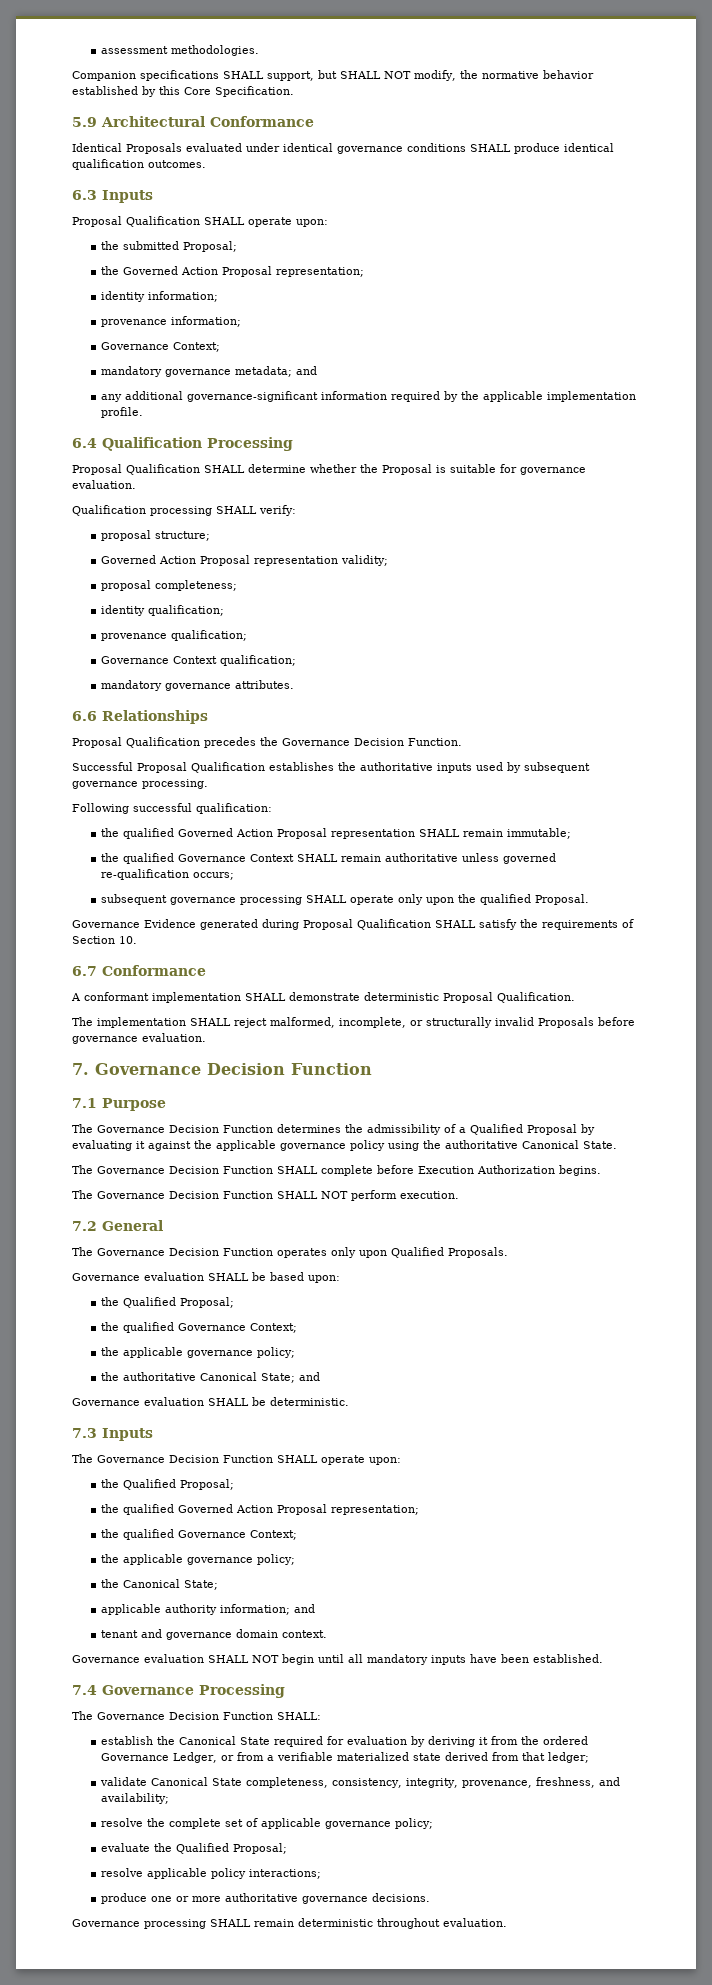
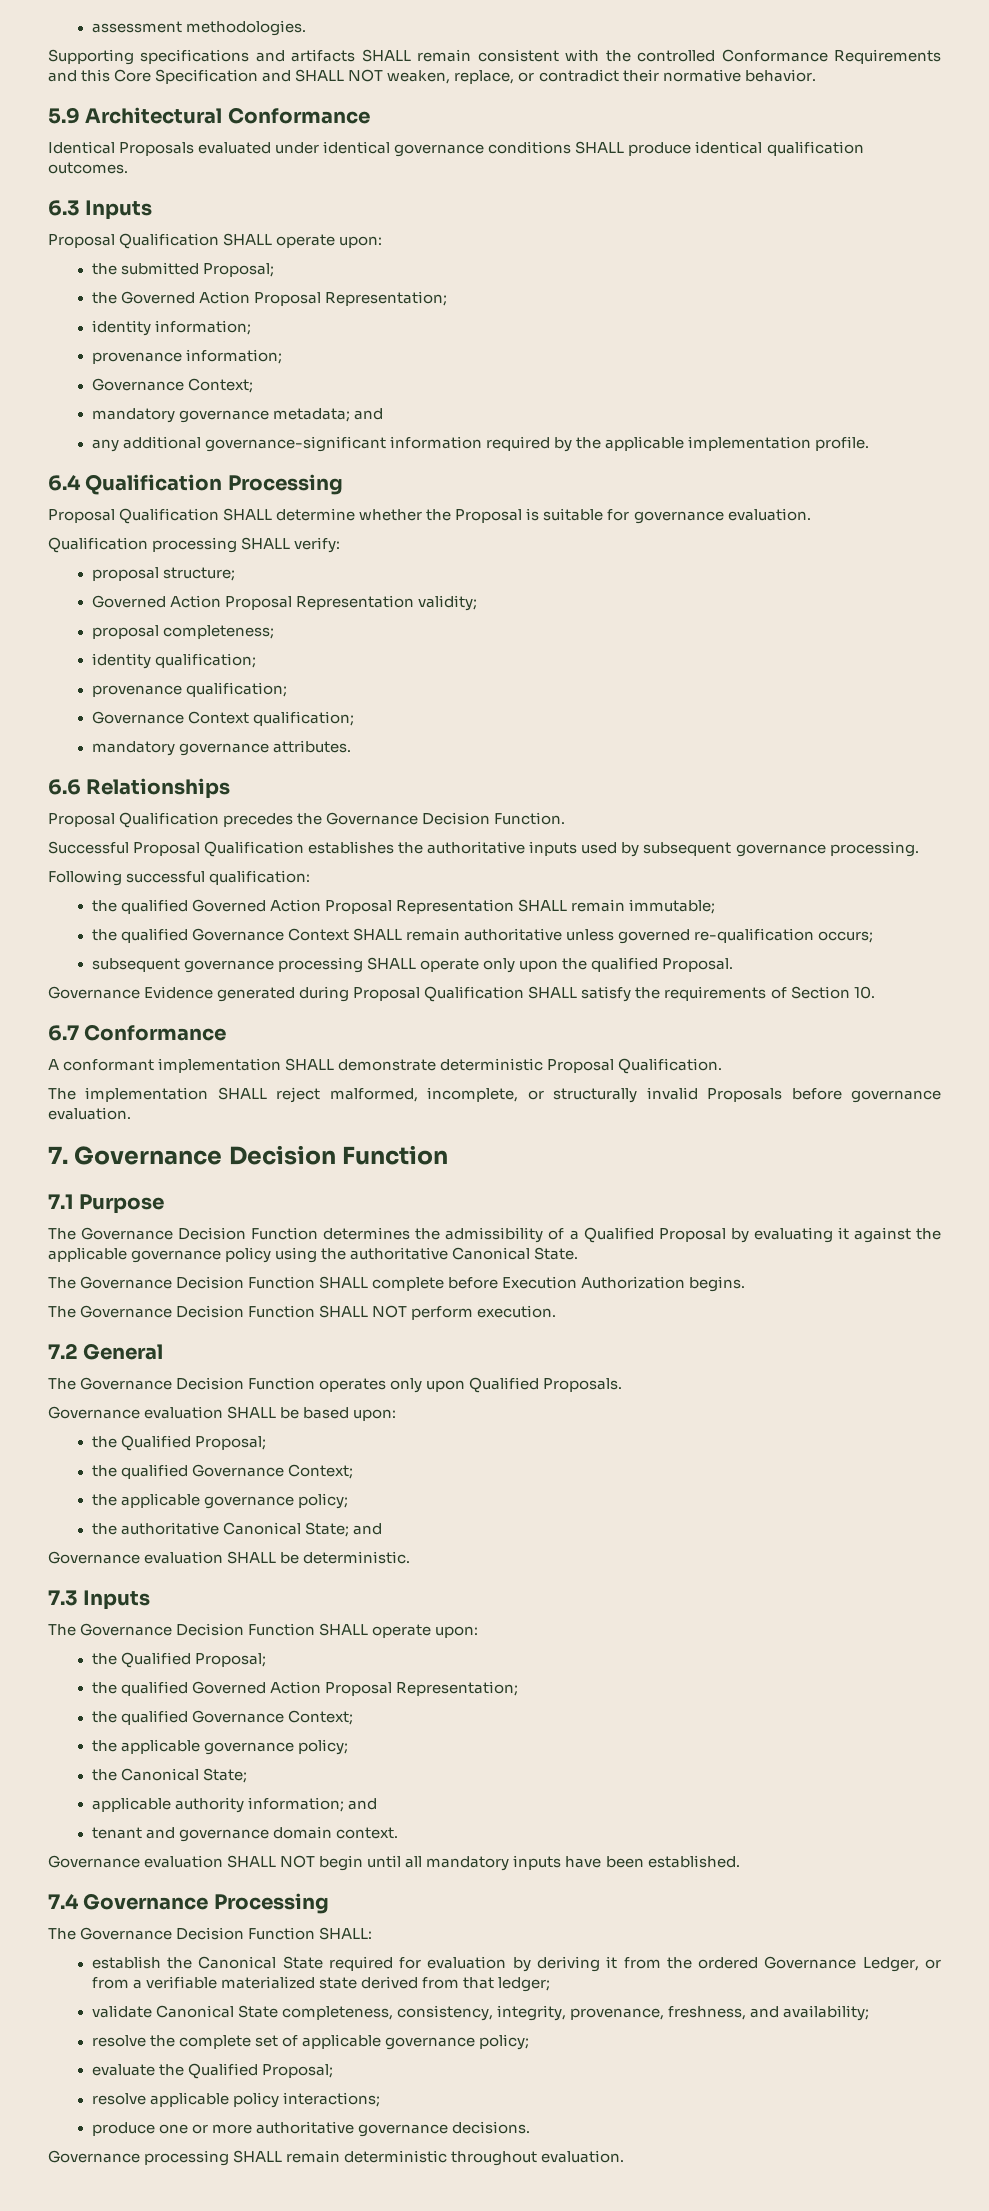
[72,70,594,81] [72,86,294,97] Companion specifications SHALL support, but SHALL NOT modify, the normative behavior established by this Core Specification. -> [48,49,942,65] [48,69,816,84] Supporting specifications and artifacts SHALL remain consistent with the controlled Conformance Requirements and this Core Specification and SHALL NOT weaken, replace, or contradict their normative behavior.
[275,267,364,277] representation; -> [324,291,447,306] Representation;
[253,556,338,566] representation -> [295,595,414,610] Representation
[330,829,415,839] representation -> [395,899,514,914] Representation
[330,1505,419,1515] representation; -> [395,1681,518,1696] Representation;

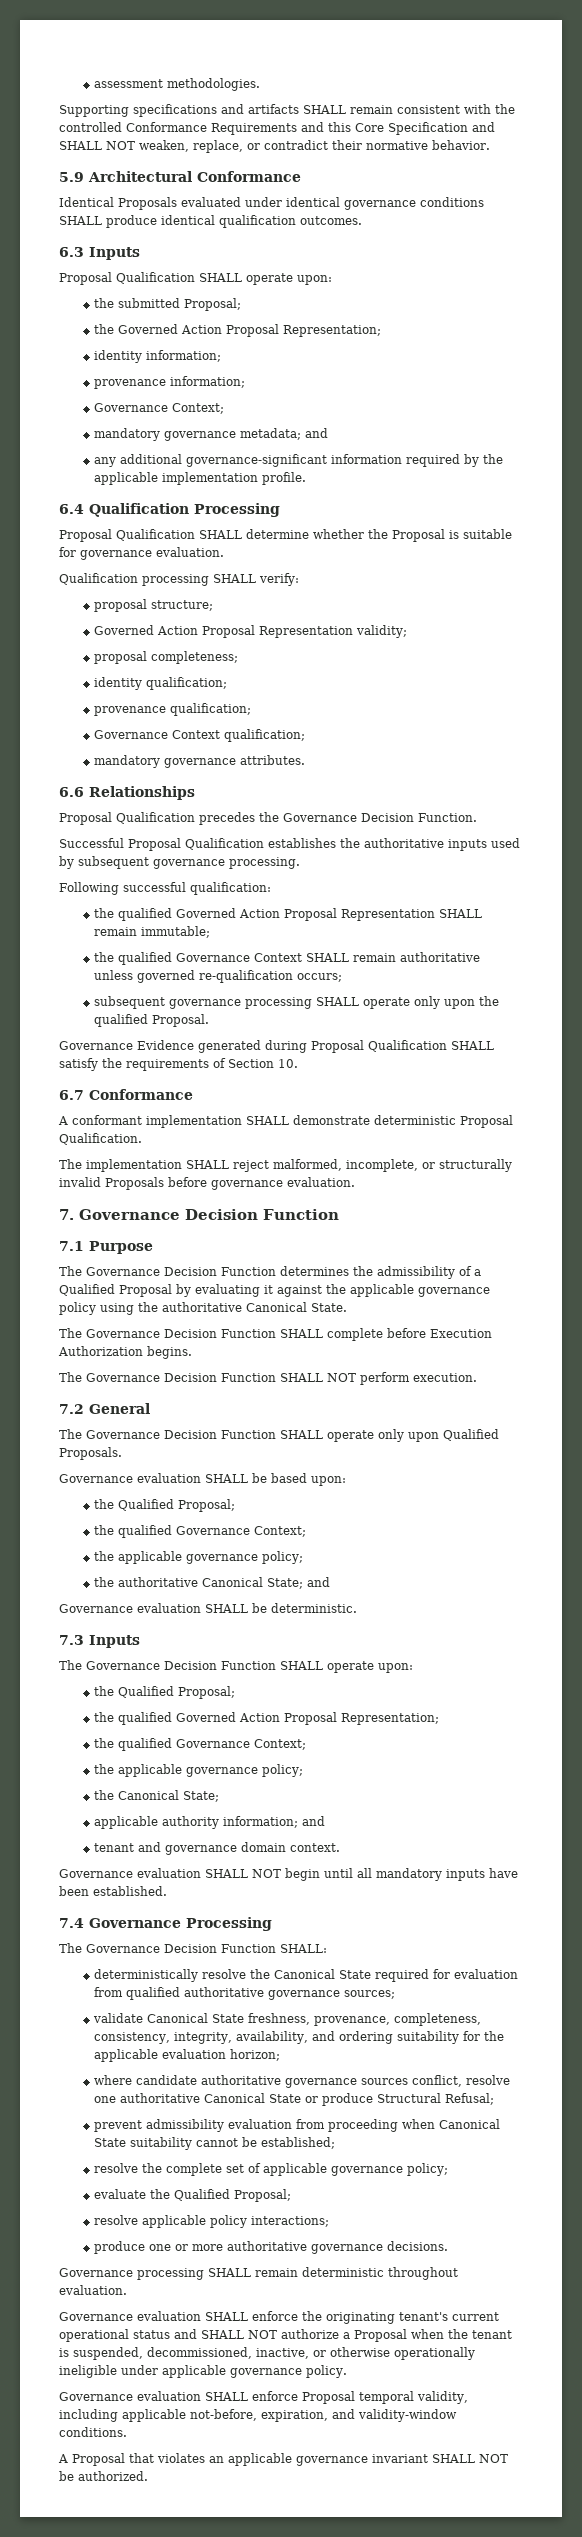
[319,1378,387,1392] operates -> [280,1430,374,1442] SHALL operate
[91,1956,161,1969] establish -> [94,1969,247,1982] deterministically resolve
[512,1956,942,1972] [91,1976,551,1992] by deriving it from the ordered Governance Ledger, or from a verifiable materialized state derived from that ledger; -> [94,1987,396,2000] from qualified authoritative governance sources;
(278, 2011) none -> [248,2013,391,2026] freshness, provenance,
[569,2005,870,2021] provenance, freshness, and availability; -> [236,2031,505,2044] [94,2049,281,2062] [94,2075,511,2088] [94,2093,495,2106] [94,2119,501,2132] [94,2137,336,2150] availability, and ordering suitability for the applicable evaluation horizon; // where candidate authoritative governance sources conflict, resolve one authoritative Canonical State or produce Structural Refusal; // prevent admissibility evaluation from proceeding when Canonical State suitability cannot be established;
(625, 2156) none -> [59,2311,499,2324] [59,2329,512,2342] [59,2347,475,2360] [59,2365,347,2378] [59,2391,468,2404] [59,2409,457,2422] [59,2427,127,2437] [58,2453,508,2466] [59,2471,148,2481] // Governance evaluation SHALL enforce the originating tenant's current operational status and SHALL NOT authorize a Proposal when the tenant is suspended, decommissioned, inactive, or otherwise operationally ineligible under applicable governance policy. // Governance evaluation SHALL enforce Proposal temporal validity, including applicable not-before, expiration, and validity-window conditions. // A Proposal that violates an applicable governance invariant SHALL NOT be authorized.

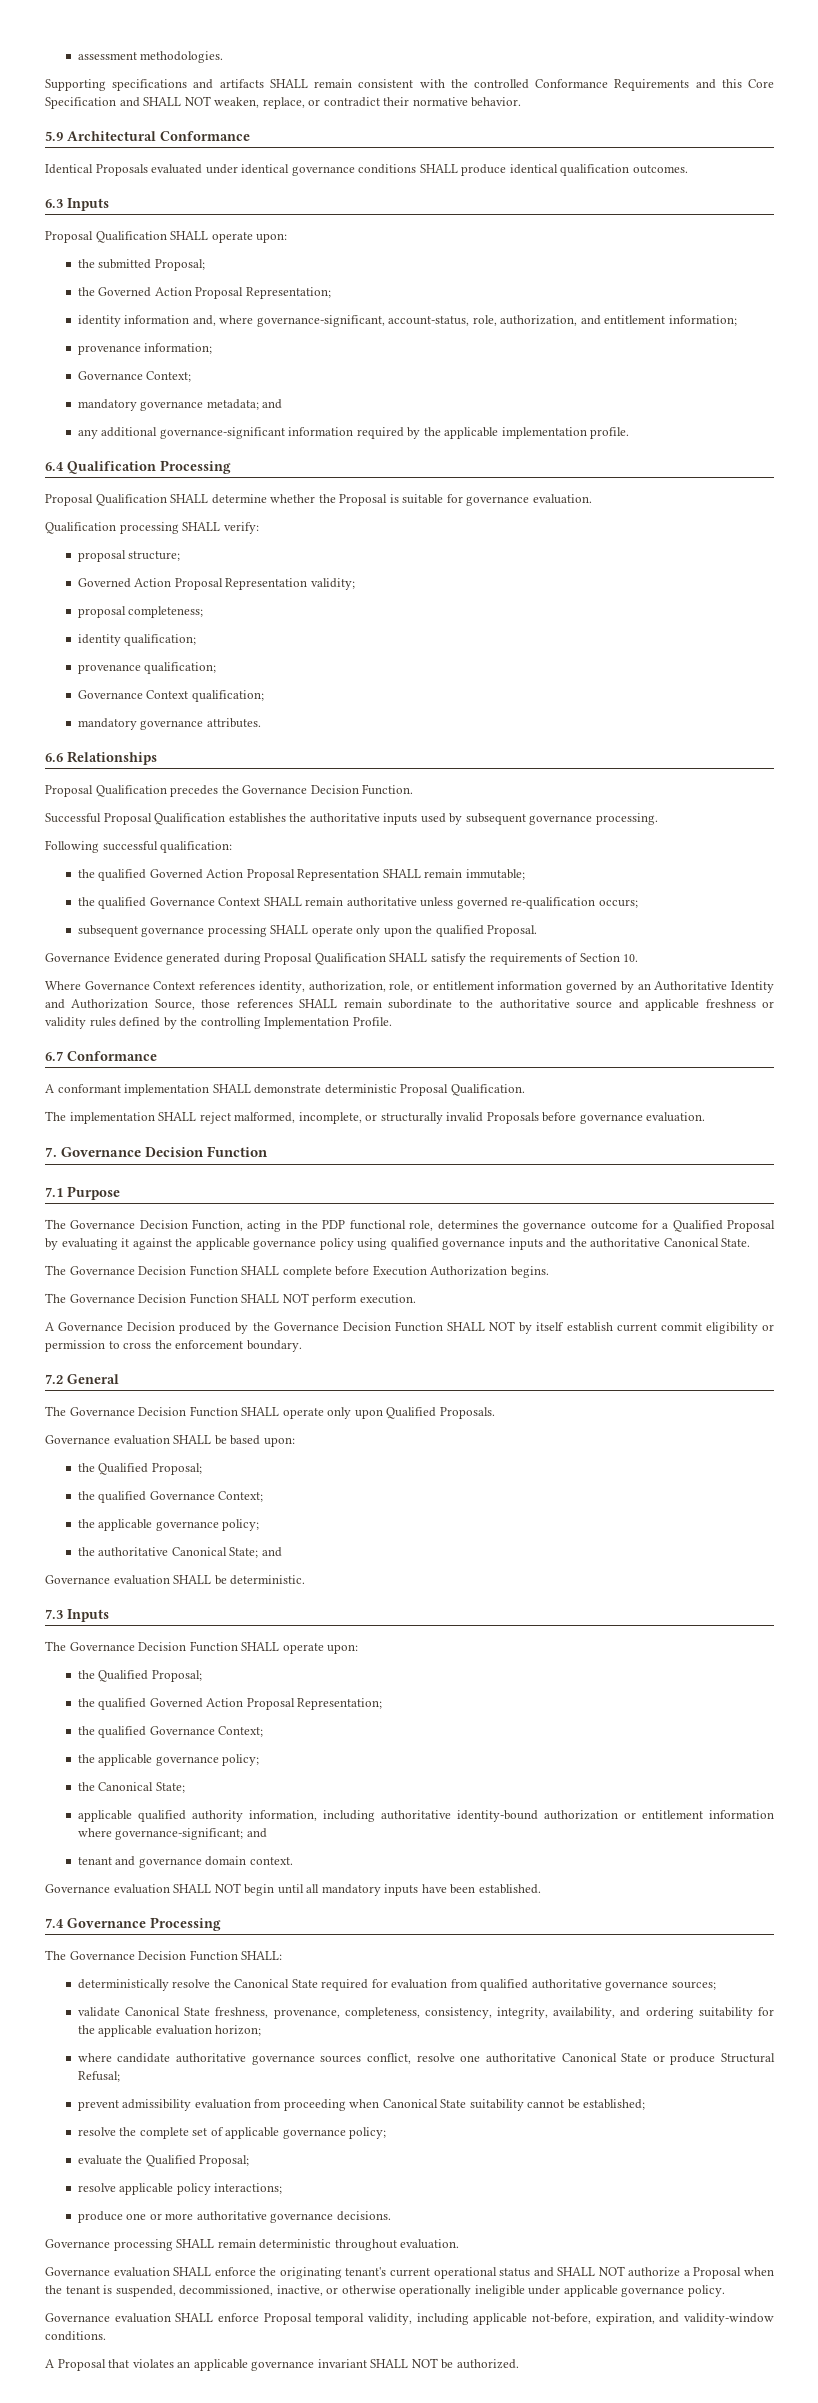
(143, 356) none -> [124,315,666,327] information and, where governance-significant, account-status, role, authorization, and entitlement
(298, 1063) none -> [45,981,774,993] [45,999,775,1011] [45,1017,392,1029] // Where Governance Context references identity, authorization, role, or entitlement information governed by an Authoritative Identity and Authorization Source, those references SHALL remain subordinate to the authoritative source and applicable freshness or validity rules defined by the controlling Implementation Profile.
[221,1266,472,1279] Function determines the admissibility of -> [192,1219,658,1232] Function, acting in the PDP functional role, determines the governance outcome for
(134, 1309) none -> [390,1238,567,1250] qualified governance inputs and
(477, 1377) none -> [45,1321,775,1334] [45,1340,302,1352] // A Governance Decision produced by the Governance Decision Function SHALL NOT by itself establish current commit eligibility or permission to cross the enforcement boundary.
[162,1816,299,1829] authority information; -> [137,1810,774,1822] [77,1828,244,1840] qualified authority information, including authoritative identity-bound authorization or entitlement information where governance-significant;

